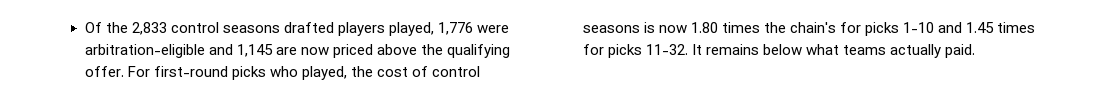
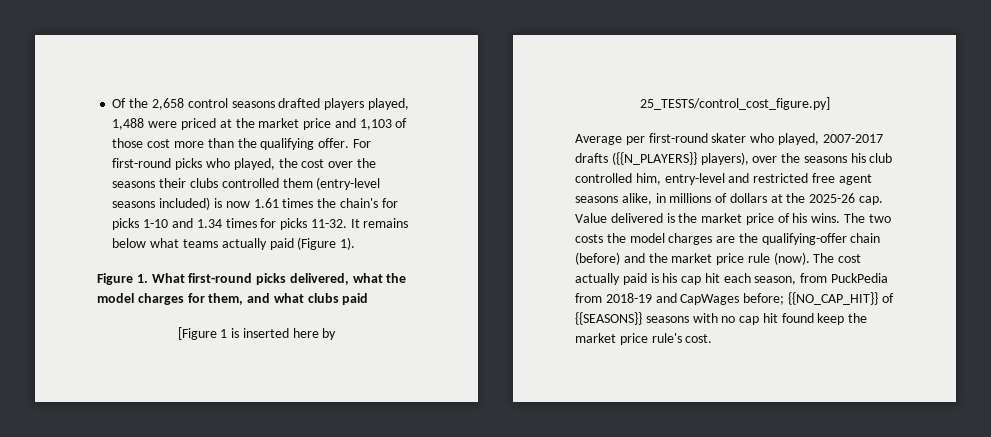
[131,22,167,35] 2,833 -> [151,98,184,110] 2,658
[437,22,509,35] [84,44,417,58] 1,776 were arbitration-eligible and 1,145 are now priced above -> [112,118,408,130] [112,138,234,148] 1,488 were priced at the market price and 1,103 of those cost more than
[411,66,480,77] [582,25,640,33] of control seasons -> [328,158,376,168] [112,177,381,190] [112,197,211,210] over the seasons their clubs controlled them (entry-level seasons included)
[690,22,718,33] 1.80 -> [253,198,279,208] 1.61
[966,22,995,33] 1.45 -> [196,219,222,228] 1.34
[944,44,975,58] paid. -> [269,237,356,250] [97,273,407,285] [97,293,369,305] [177,327,337,340] [639,97,830,110] [575,133,883,145] [575,152,893,165] [575,173,872,185] [575,193,884,205] [575,213,891,225] [575,233,881,245] [575,252,862,265] [575,273,889,285] [575,292,894,305] [575,312,868,325] [575,333,713,345] paid (Figure 1). // Figure 1. What first-round picks delivered, what the model charges for them, and what clubs paid // [Figure 1 is inserted here by 25_TESTS/control_cost_figure.py] // Average per first-round skater who played, 2007-2017 drafts ({{N_PLAYERS}} players), over the seasons his club controlled him, entry-level and restricted free agent seasons alike, in millions of dollars at the 2025-26 cap. Value delivered is the market price of his wins. The two costs the model charges are the qualifying-offer chain (before) and the market price rule (now). The cost actually paid is his cap hit each season, from PuckPedia from 2018-19 and CapWages before; {{NO_CAP_HIT}} of {{SEASONS}} seasons with no cap hit found keep the market price rule's cost.

